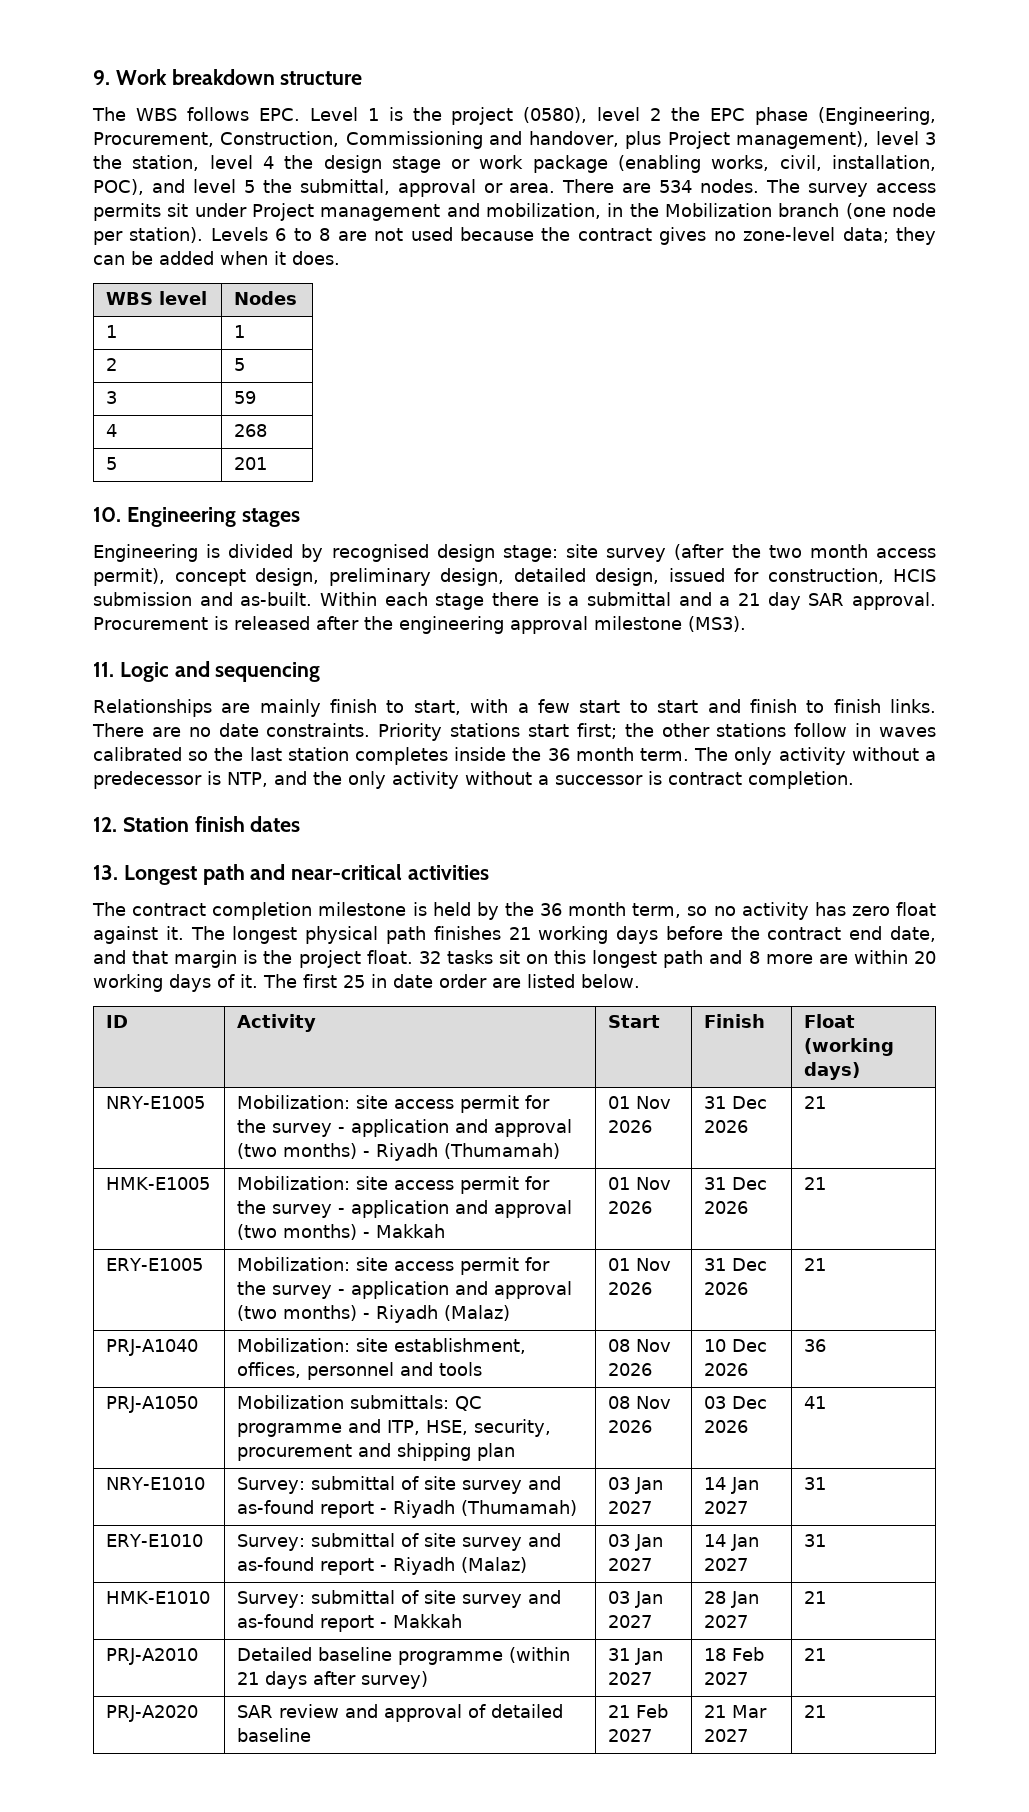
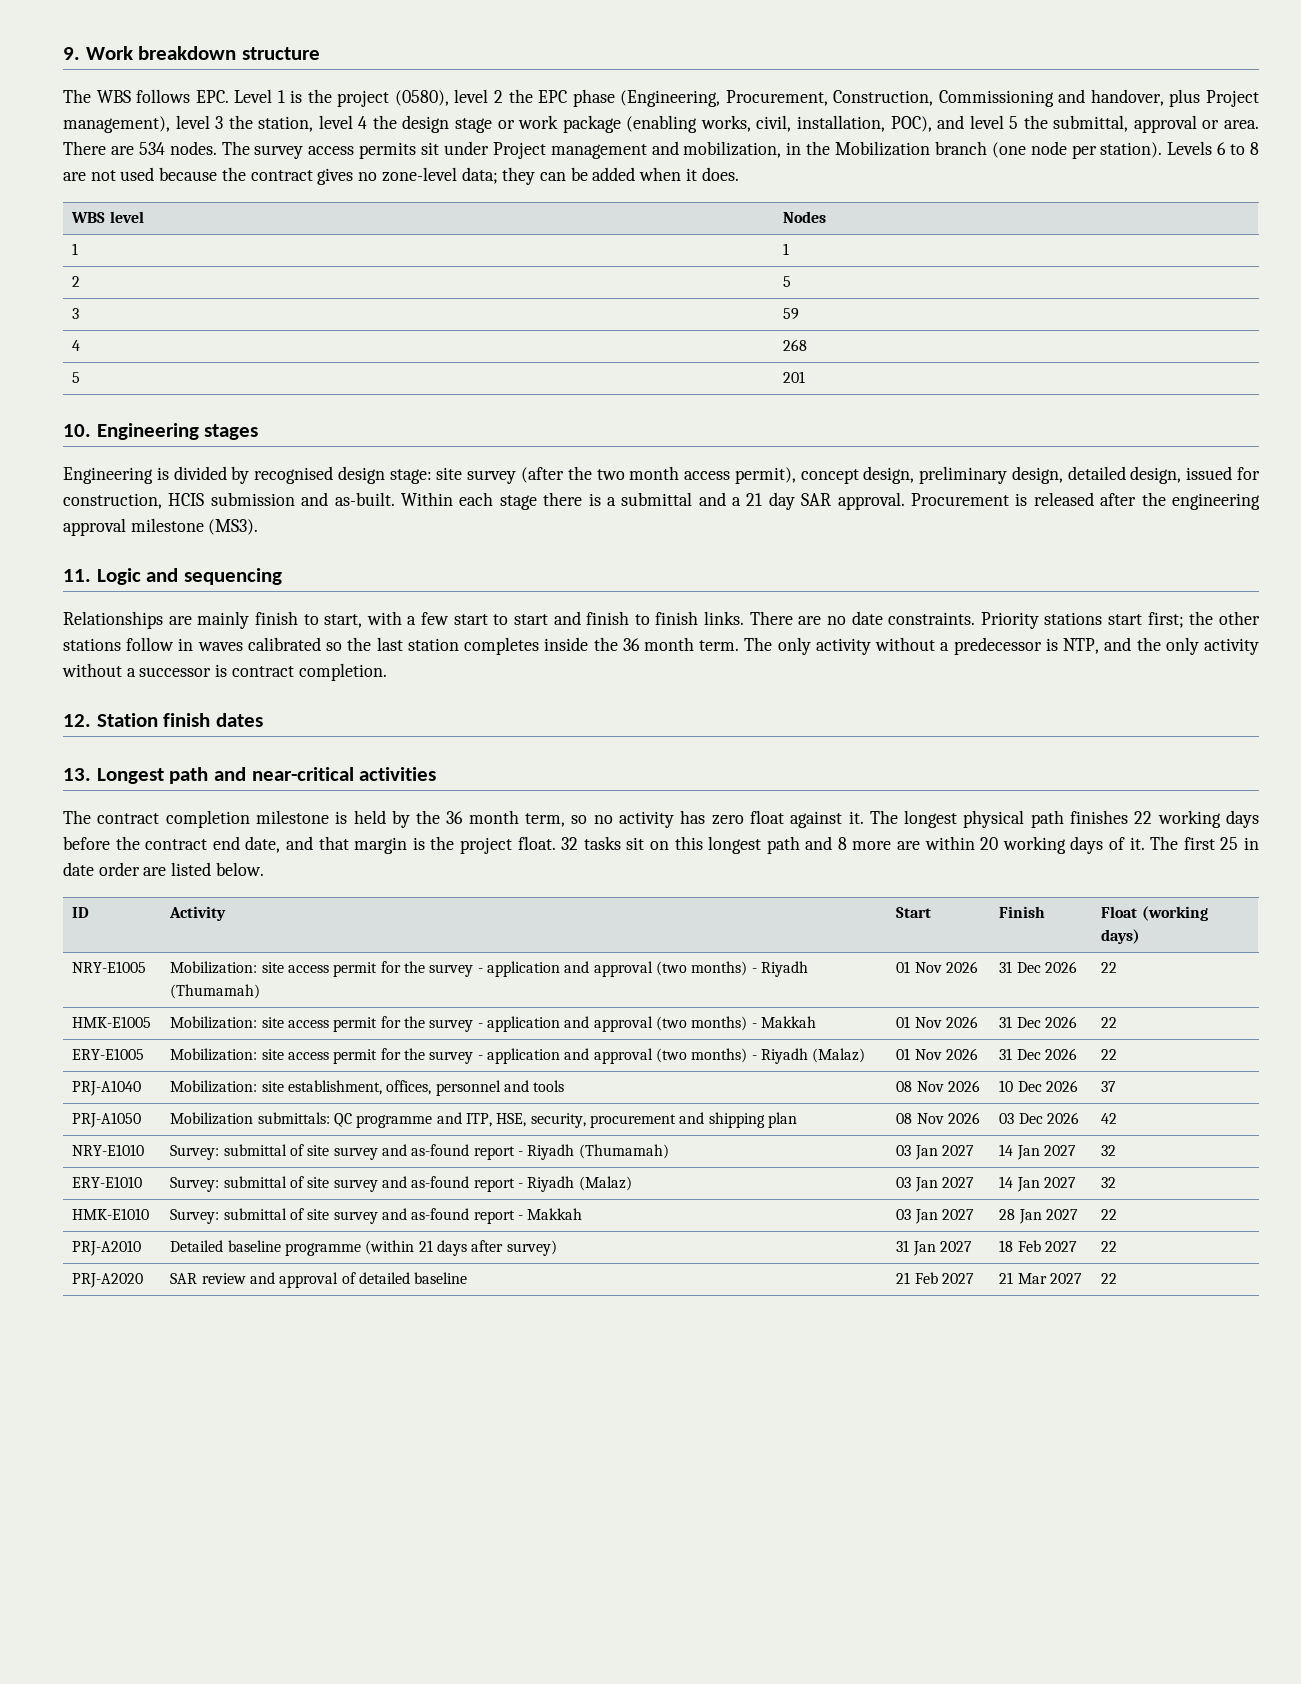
[508,927,531,940] 21 -> [1134,811,1153,824] 22
[804,1096,827,1109] 21 -> [1101,962,1118,973] 22
[804,1177,827,1190] 21 -> [1101,1017,1118,1028] 22
[804,1258,827,1271] 21 -> [1101,1049,1118,1060] 22
[804,1339,827,1352] 36 -> [1101,1081,1117,1092] 37
[804,1396,827,1409] 41 -> [1101,1113,1118,1124] 42
[804,1477,827,1490] 31 -> [1101,1145,1117,1156] 32
[804,1534,827,1547] 31 -> [1101,1177,1117,1188] 32
[804,1591,827,1604] 21 -> [1101,1209,1118,1220] 22
[804,1648,827,1661] 21 -> [1101,1241,1118,1252] 22
[804,1705,827,1718] 21 -> [1101,1273,1118,1284] 22

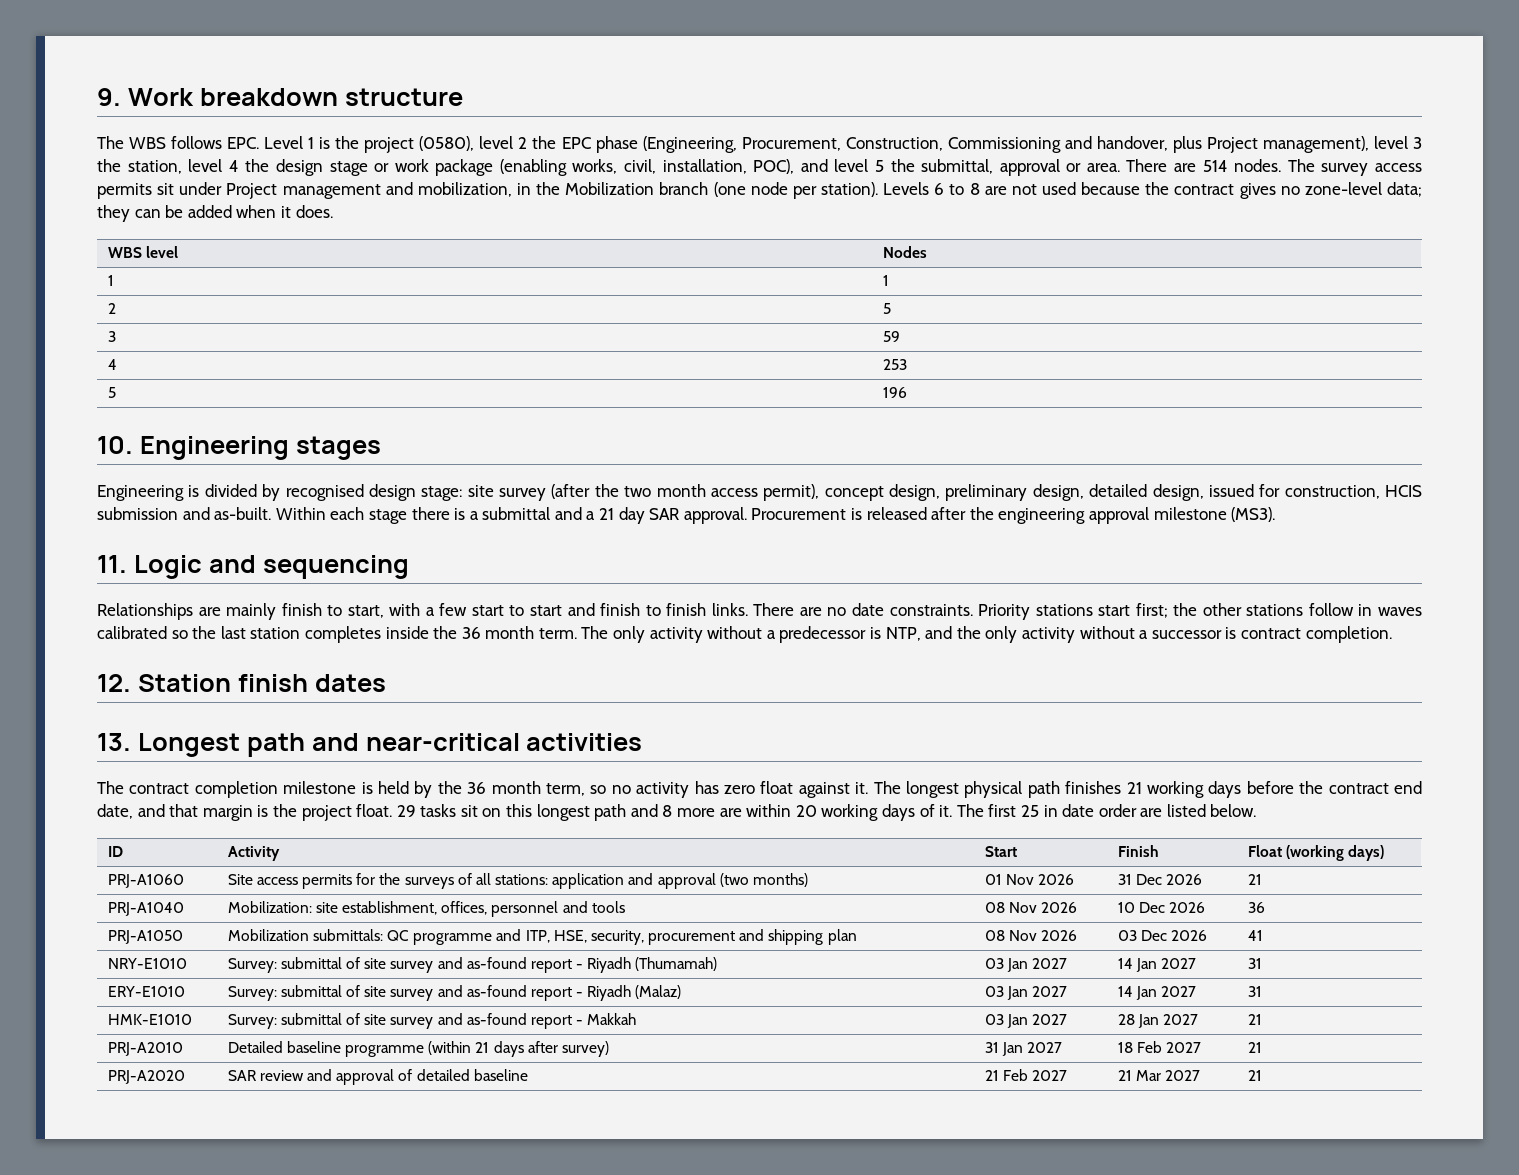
[138,142,165,155] 534 -> [1202,160,1228,172] 514
[783,339,808,351] 268 -> [882,359,907,370] 253
[783,371,806,383] 201 -> [882,387,907,398] 196
[1134,811,1153,824] 22 -> [1126,782,1142,794] 21
[561,837,579,850] 32 -> [396,805,416,817] 29
[72,961,147,973] [170,961,808,977] [170,984,261,999] [896,961,979,973] [999,961,1078,973] [1101,962,1118,973] [72,1016,152,1028] [170,1016,816,1032] [896,1016,979,1028] [999,1016,1078,1028] [1101,1017,1118,1028] [72,1048,145,1060] [170,1048,866,1064] [896,1048,979,1060] [999,1048,1078,1060] [1101,1049,1118,1060] NRY-E1005 | Mobilization: site access permit for the survey - application and approval (two months) - Riyadh (Thumamah) | 01 Nov 2026 | 31 Dec 2026 | 22 // HMK-E1005 | Mobilization: site access permit for the survey - application and approval (two months) - Makkah | 01 Nov 2026 | 31 Dec 2026 | 22 // ERY-E1005 | Mobilization: site access permit for the survey - application and approval (two months) - Riyadh (Malaz) | 01 Nov 2026 | 31 Dec 2026 | 22 -> [107,874,184,888] [227,873,808,889] [984,874,1074,885] [1117,874,1202,885] [1247,874,1262,885] PRJ-A1060 | Site access permits for the surveys of all stations: application and approval (two months) | 01 Nov 2026 | 31 Dec 2026 | 21
[1101,1081,1117,1092] 37 -> [1247,902,1265,913] 36
[1101,1113,1118,1124] 42 -> [1247,930,1263,941] 41
[1101,1145,1117,1156] 32 -> [1247,958,1262,969] 31
[1101,1177,1117,1188] 32 -> [1247,986,1262,997] 31
[1101,1209,1118,1220] 22 -> [1247,1014,1262,1025] 21
[1101,1241,1118,1252] 22 -> [1247,1042,1262,1053] 21
[1101,1273,1118,1284] 22 -> [1247,1070,1262,1081] 21

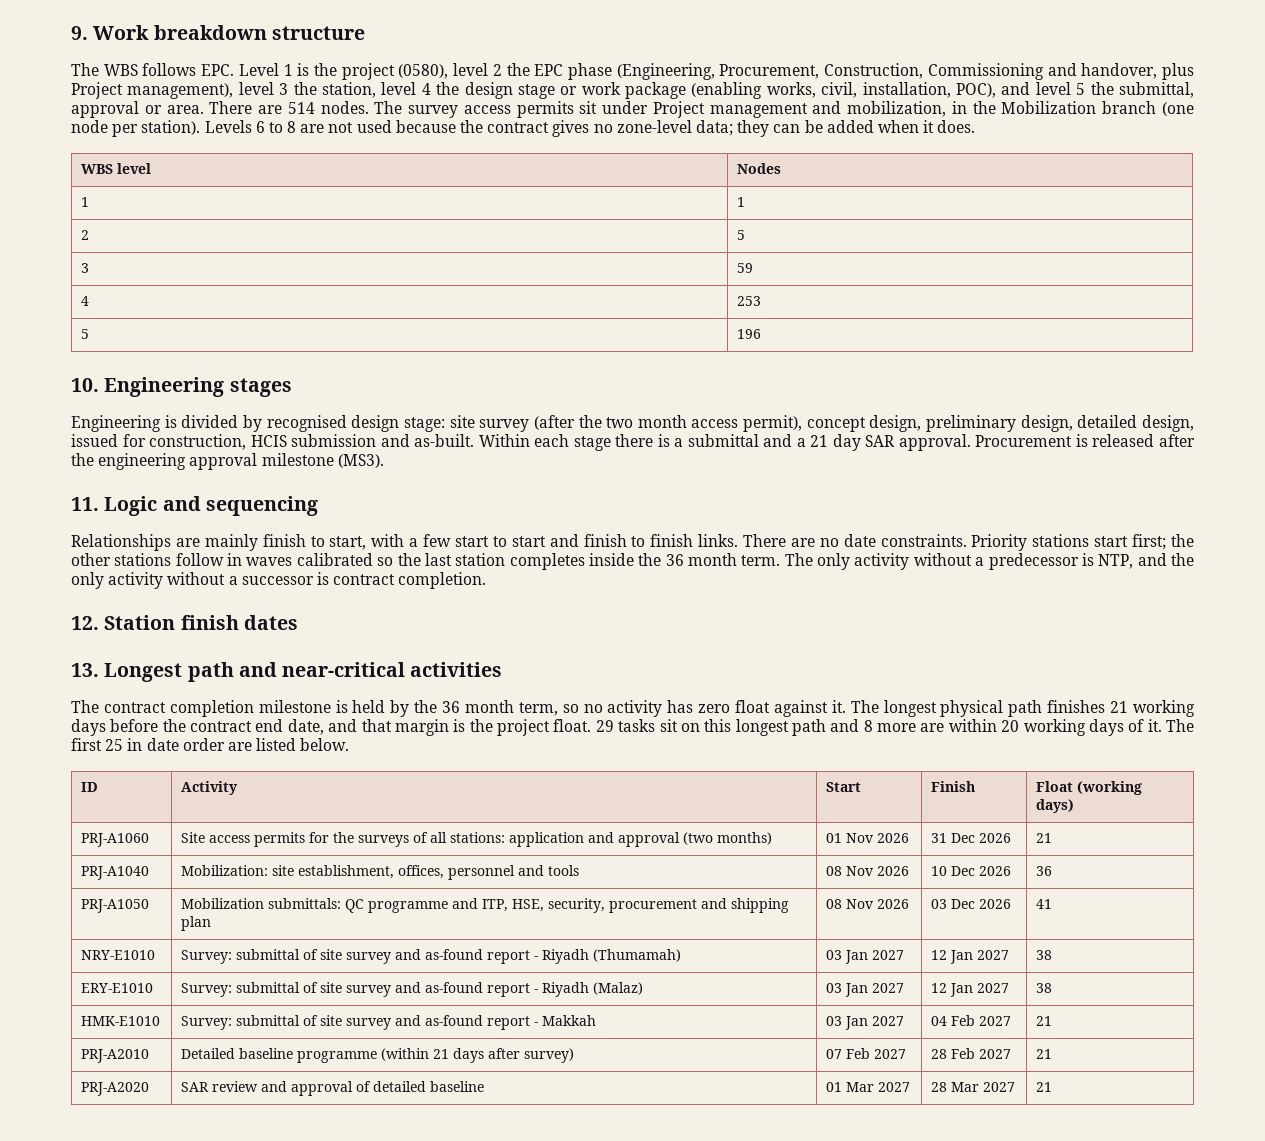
[1117,958,1196,972] [1247,958,1262,969] 14 Jan 2027 | 31 -> [931,950,1010,964] [1036,950,1053,960] 12 Jan 2027 | 38
[1117,986,1196,1000] [1247,986,1262,997] 14 Jan 2027 | 31 -> [931,983,1010,997] [1036,983,1053,993] 12 Jan 2027 | 38
[1117,1014,1159,1028] 28 Jan -> [931,1015,976,1026] 04 Feb
[984,1042,1062,1056] [1117,1042,1133,1053] 31 Jan 2027 | 18 -> [826,1048,907,1059] [931,1049,948,1059] 07 Feb 2027 | 28
[984,1069,1067,1081] [1117,1070,1132,1081] 21 Feb 2027 | 21 -> [826,1082,911,1092] [931,1082,948,1092] 01 Mar 2027 | 28

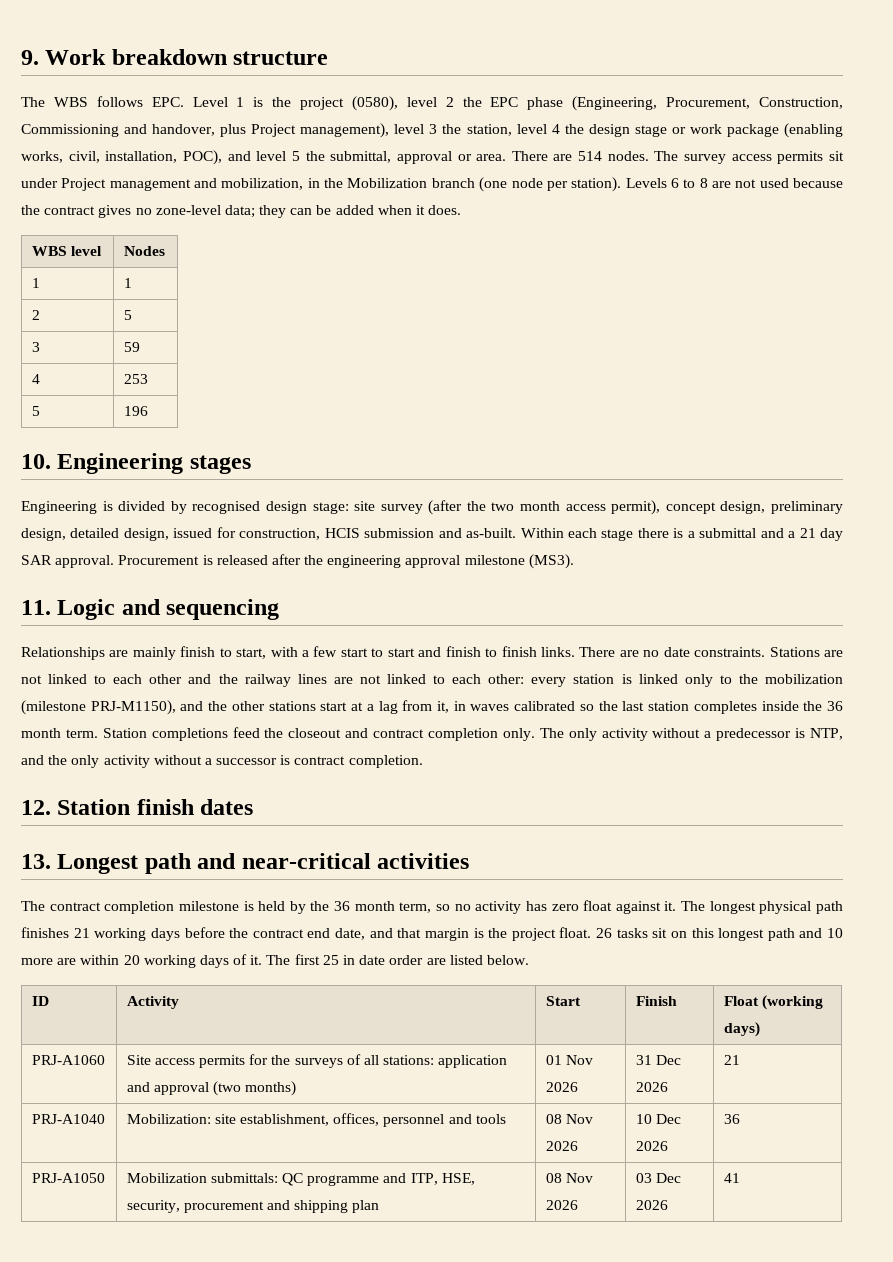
[971,534,1194,551] [71,553,224,566] Priority stations start first; the other stations follow -> [769,647,843,657] [21,674,843,687] [21,700,450,715] Stations are not linked to each other and the railway lines are not linked to each other: every station is linked only to the mobilization (milestone PRJ-M1150), and the other stations start at a lag from it,
(781, 560) none -> [102,727,535,741] Station completions feed the closeout and contract completion only.
[595,720,614,732] 29 -> [596,928,612,938] 26
[863,720,873,732] 8 -> [827,928,843,938] 10
[81,950,156,960] [181,949,682,964] [826,950,905,964] [931,950,1010,964] [1036,950,1053,960] [81,983,154,993] [181,982,644,997] [826,983,905,997] [931,983,1010,997] [1036,983,1053,993] [81,1016,161,1026] [181,1015,597,1030] [826,1016,905,1030] [931,1015,1012,1026] [1036,1016,1053,1026] [81,1049,150,1063] [181,1048,575,1063] [826,1048,907,1059] [931,1048,1012,1059] [1036,1049,1053,1059] [81,1082,150,1096] [181,1081,485,1096] [826,1082,911,1092] [931,1082,1016,1092] [1036,1082,1053,1092] // NRY-E1010 | Survey: submittal of site survey and as-found report - Riyadh (Thumamah) | 03 Jan 2027 | 12 Jan 2027 | 38 // ERY-E1010 | Survey: submittal of site survey and as-found report - Riyadh (Malaz) | 03 Jan 2027 | 12 Jan 2027 | 38 // HMK-E1010 | Survey: submittal of site survey and as-found report - Makkah | 03 Jan 2027 | 04 Feb 2027 | 21 // PRJ-A2010 | Detailed baseline programme (within 21 days after survey) | 07 Feb 2027 | 28 Feb 2027 | 21 // PRJ-A2020 | SAR review and approval of detailed baseline | 01 Mar 2027 | 28 Mar 2027 | 21 -> (740, 1178) none

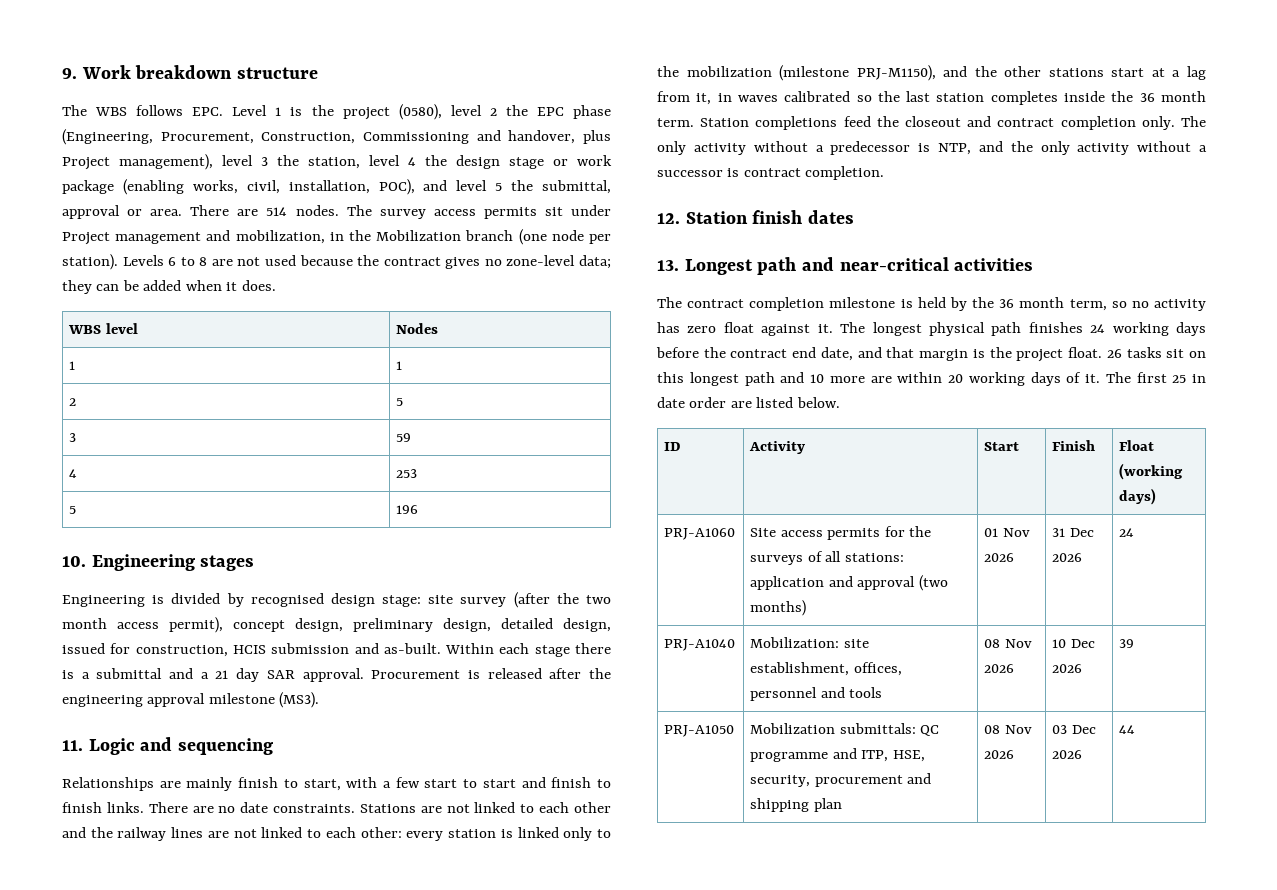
[73,928,90,938] 21 -> [1090,324,1106,333] 24
[723,1055,740,1065] 21 -> [1119,528,1135,537] 24
[723,1114,740,1124] 36 -> [1119,639,1135,648] 39
[723,1173,740,1183] 41 -> [1119,725,1136,734] 44

